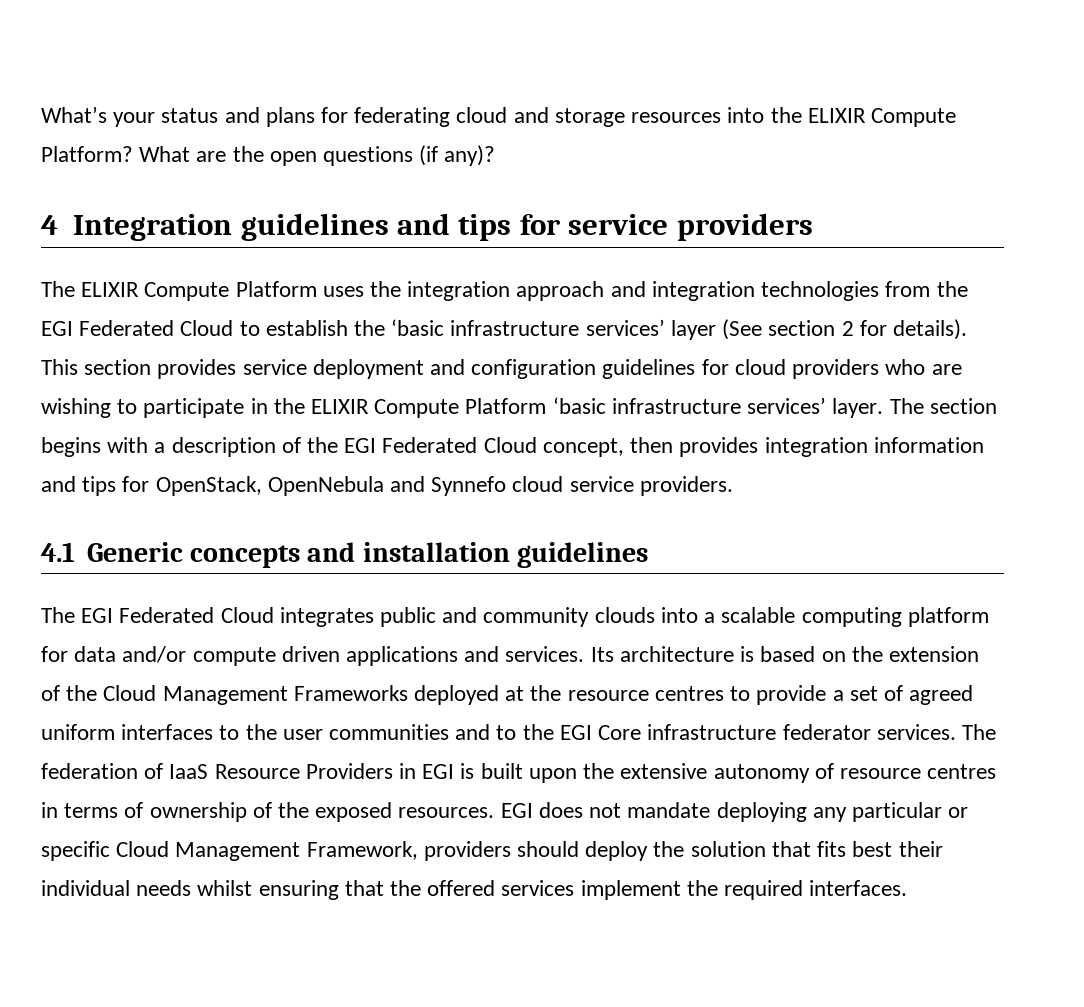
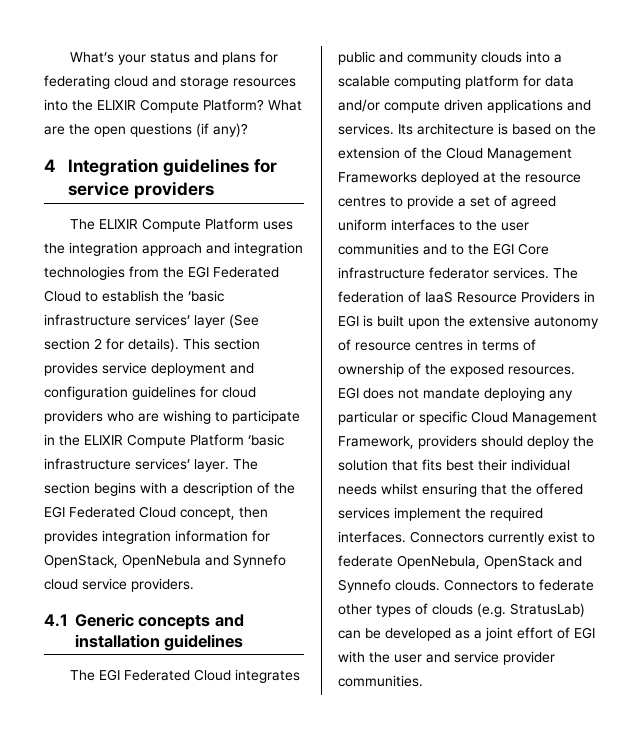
[397,213,512,241] and tips -> (250, 167) none
[41,476,117,496] and tips -> (248, 536) none
(908, 888) none -> [410,531,595,545] [338,555,582,569] [338,579,594,593] [338,603,585,617] [338,627,595,641] [338,651,555,665] [338,675,423,687] Connectors currently exist to federate OpenNebula, OpenStack and Synnefo clouds. Connectors to federate other types of clouds (e.g. StratusLab) can be developed as a joint effort of EGI with the user and service provider communities.

